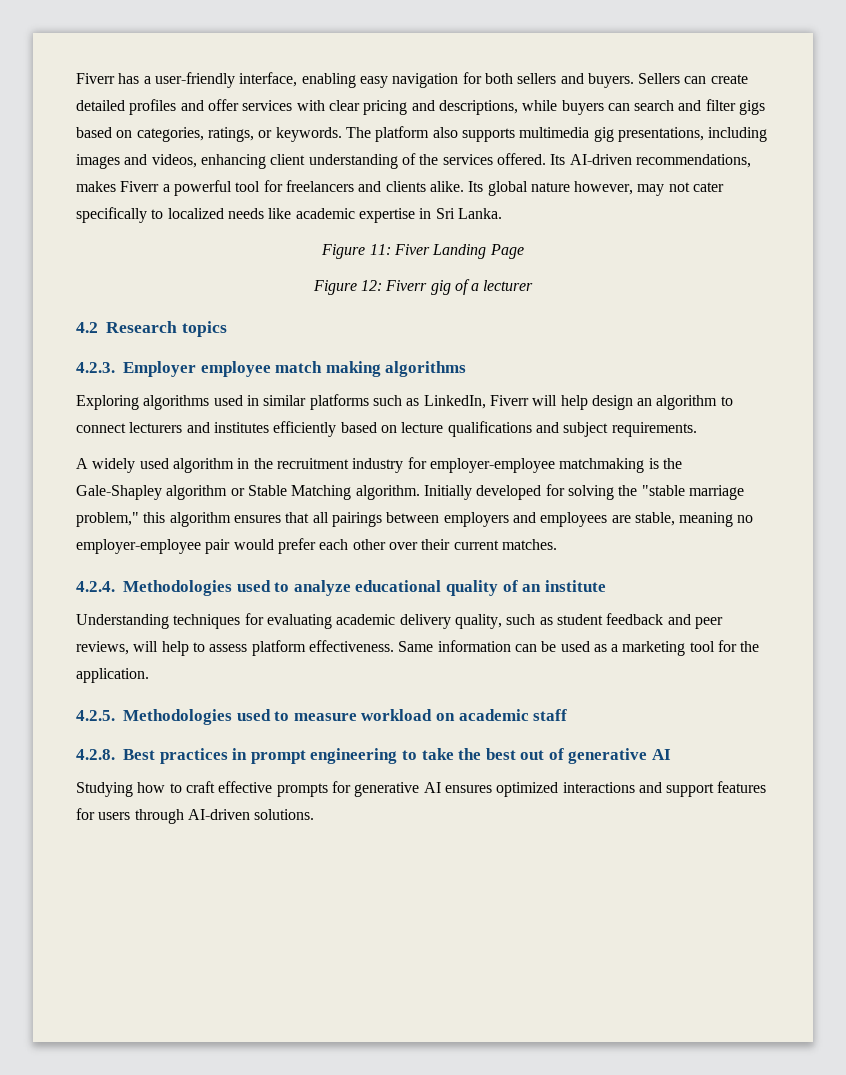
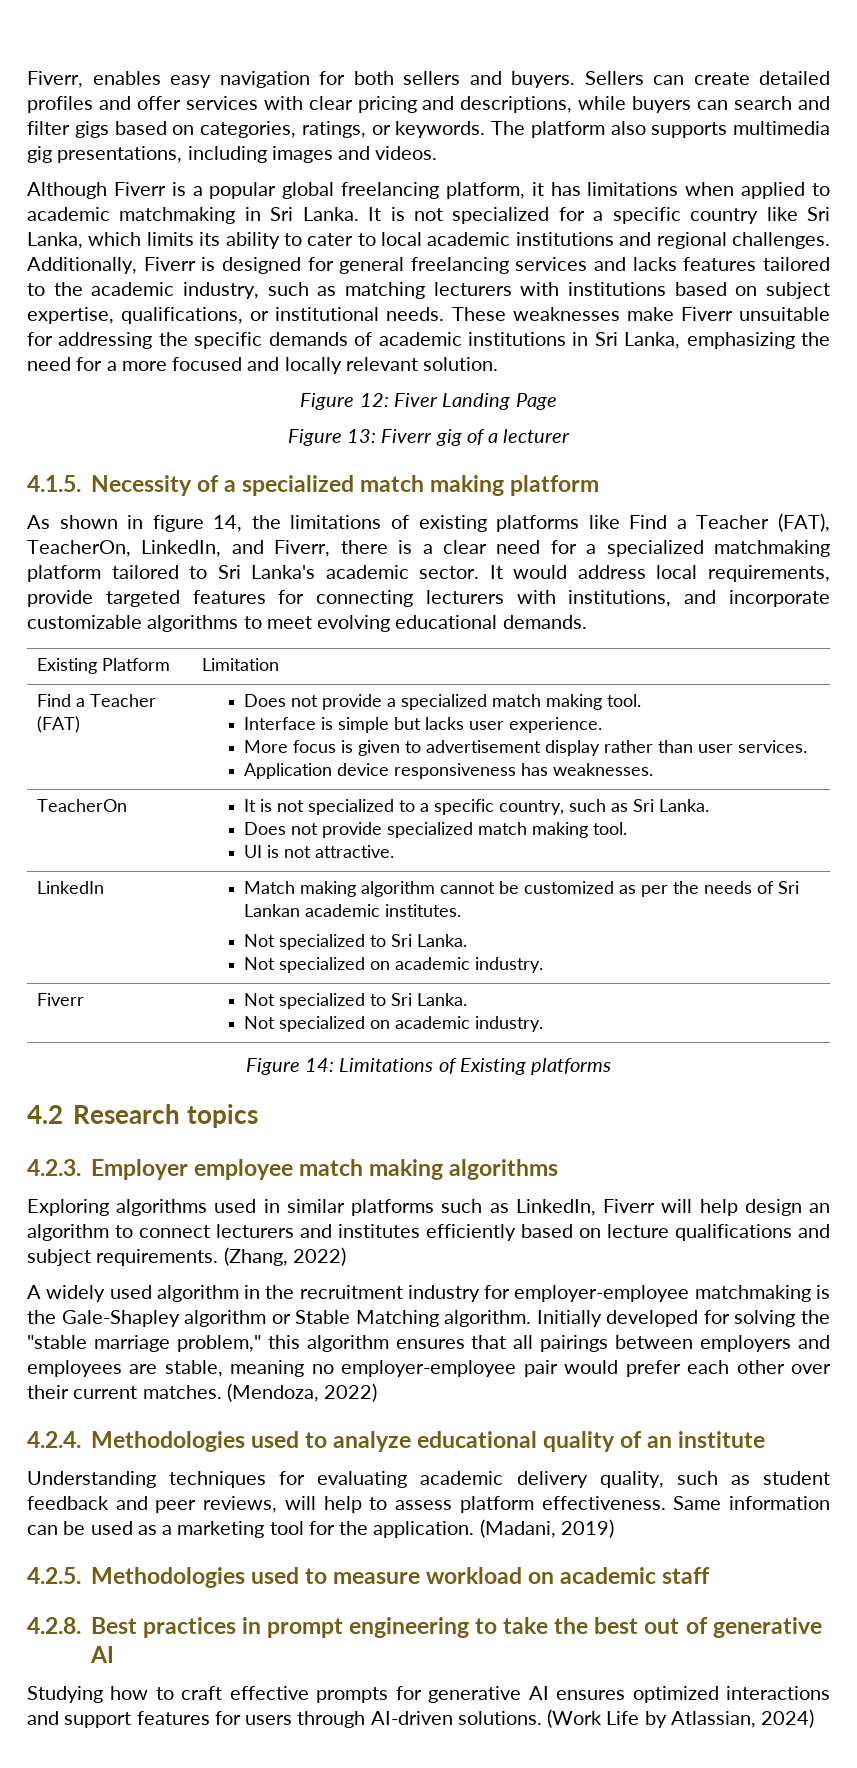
[76,72,356,88] Fiverr has a user-friendly interface, enabling -> [27,71,161,88] Fiverr, enables
[151,153,751,169] [76,180,725,196] [76,207,502,223] [321,244,391,259] videos, enhancing client understanding of the services offered. Its AI-driven recommendations, makes Fiverr a powerful tool for freelancers and clients alike. Its global nature however, may not cater specifically to localized needs like academic expertise in Sri Lanka. // Figure 11: -> [375,146,438,160] [27,182,830,199] [27,207,831,224] [27,232,830,249] [27,257,830,274] [27,282,830,299] [27,307,830,324] [27,332,830,349] [27,357,499,374] [300,393,389,410] videos. // Although Fiverr is a popular global freelancing platform, it has limitations when applied to academic matchmaking in Sri Lanka. It is not specialized for a specific country like Sri Lanka, which limits its ability to cater to local academic institutions and regional challenges. Additionally, Fiverr is designed for general freelancing services and lacks features tailored to the academic industry, such as matching lecturers with institutions based on subject expertise, qualifications, or institutional needs. These weaknesses make Fiverr unsuitable for addressing the specific demands of academic institutions in Sri Lanka, emphasizing the need for a more focused and locally relevant solution. // Figure 12:
[360,280,382,291] 12: -> [346,429,376,443] 13:
(534, 285) none -> [27,475,600,496] [27,513,830,532] [27,540,830,557] [27,565,830,582] [27,590,831,607] [27,615,587,632] [37,658,171,674] [202,658,280,671] [37,694,157,707] [37,716,81,733] [244,694,642,710] [244,717,603,733] [244,740,808,756] [244,763,654,779] [37,799,128,812] [244,799,710,815] [244,822,628,838] [244,845,395,858] [37,881,105,894] [244,881,800,897] [244,904,462,917] [244,934,468,950] [244,957,544,973] [37,993,85,1006] [244,993,468,1009] [244,1016,544,1032] [245,1058,612,1075] // 4.1.5. Necessity of a specialized match making platform // As shown in figure 14, the limitations of existing platforms like Find a Teacher (FAT), TeacherOn, LinkedIn, and Fiverr, there is a clear need for a specialized matchmaking platform tailored to Sri Lanka's academic sector. It would address local requirements, provide targeted features for connecting lecturers with institutions, and incorporate customizable algorithms to meet evolving educational demands. // Existing Platform | Limitation // Find a Teacher (FAT) | Does not provide a specialized match making tool. // Interface is simple but lacks user experience. // More focus is given to advertisement display rather than user services. // Application device responsiveness has weaknesses. // TeacherOn | It is not specialized to a specific country, such as Sri Lanka. // Does not provide specialized match making tool. // UI is not attractive. // LinkedIn | Match making algorithm cannot be customized as per the needs of Sri Lankan academic institutes. // Not specialized to Sri Lanka. // Not specialized on academic industry. // Fiverr | Not specialized to Sri Lanka. // Not specialized on academic industry. // Figure 14: Limitations of Existing platforms
(697, 429) none -> [223,1247,346,1266] (Zhang, 2022)
(557, 544) none -> [226,1383,378,1402] (Mendoza, 2022)
(149, 675) none -> [479,1519,614,1538] (Madani, 2019)
(315, 814) none -> [547,1709,815,1728] (Work Life by Atlassian, 2024)

